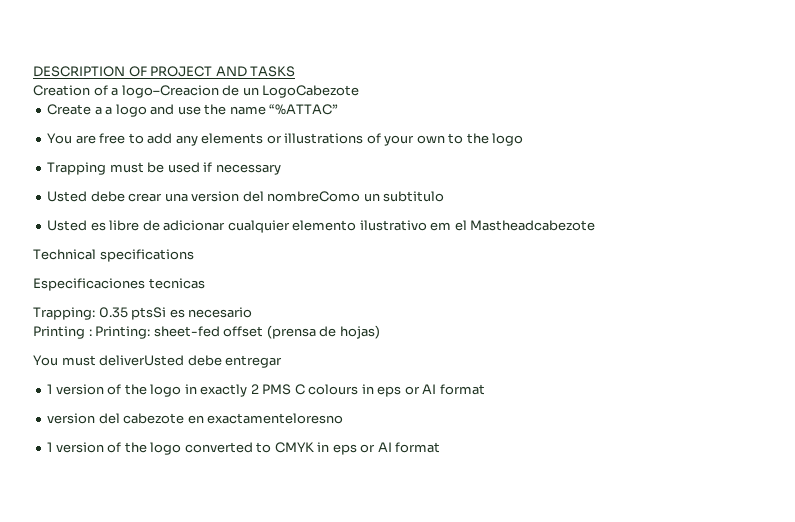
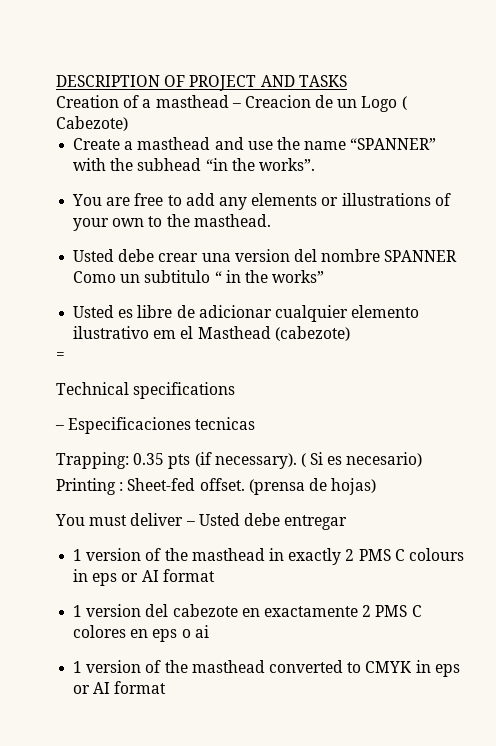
[121,85,360,98] logo–Creacion de un LogoCabezote -> [155,95,407,112] [56,116,128,131] masthead – Creacion de un Logo ( Cabezote)
[105,104,147,117] a logo -> [137,137,211,150] masthead
[269,104,339,115] “%ATTAC” -> [350,138,437,150] [73,158,315,171] “SPANNER” with the subhead “in the works”.
[492,133,524,146] [47,162,281,175] logo // Trapping must be used if necessary -> [193,214,271,227] masthead.
[267,191,361,202] nombreComo -> [321,249,458,262] [73,271,117,283] nombre SPANNER Como
(445, 196) none -> [214,270,325,283] “ in the works”
[470,220,596,231] Mastheadcabezote -> [197,326,350,341] [56,352,65,360] Masthead (cabezote) // =
(194, 255) none -> [55,425,64,430] –
[131,307,253,320] ptsSi es necesario -> [168,452,423,469] pts (if necessary). ( Si es necesario)
[95,326,264,339] Printing: sheet-fed offset -> [127,478,245,491] Sheet-fed offset.
[99,355,185,366] deliverUsted -> [130,513,240,526] deliver – Usted
[150,384,182,397] logo -> [191,548,265,561] masthead
(485, 389) none -> [73,605,83,617] 1
[207,413,344,424] [47,442,182,455] exactamenteloresno // 1 version of the logo -> [263,605,422,617] [73,625,209,642] [73,660,265,673] exactamente 2 PMS C colores en eps o ai // 1 version of the masthead

